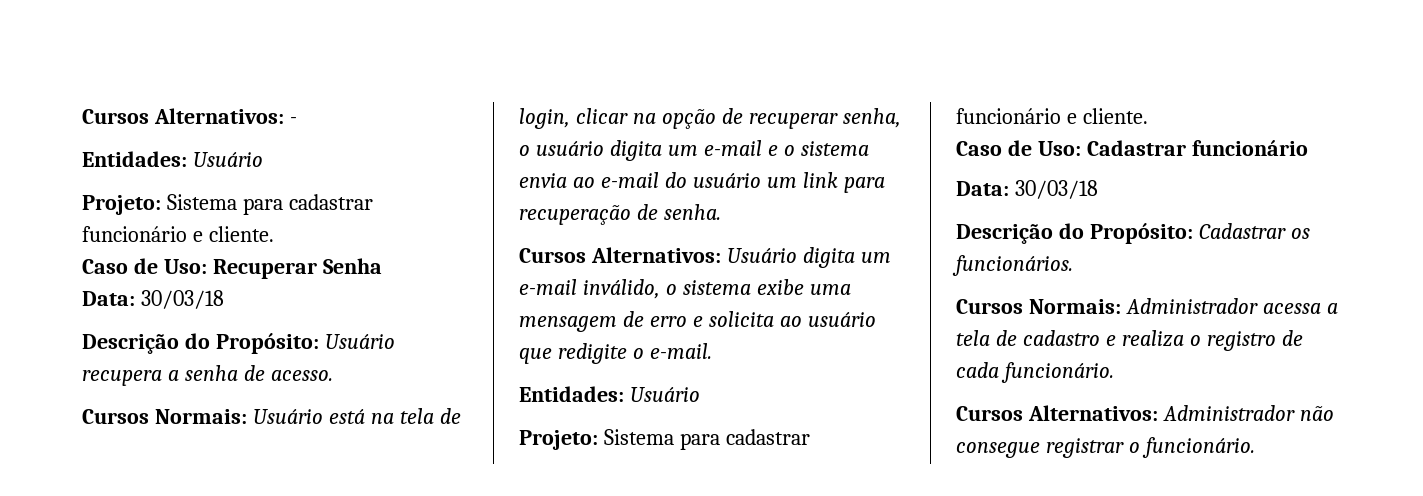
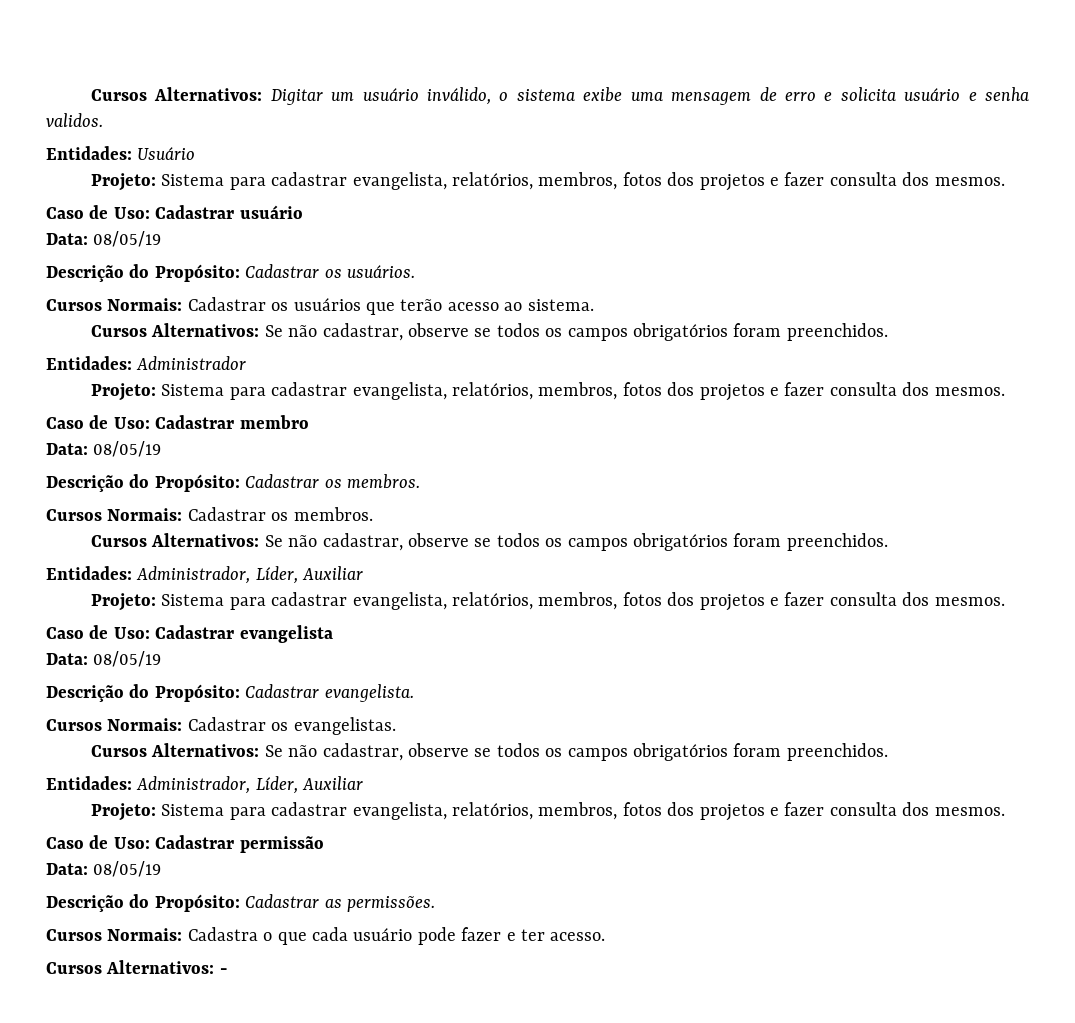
[82,108,297,124] [82,151,263,167] [82,194,373,215] [82,226,274,242] [82,258,382,279] [82,290,224,309] [82,333,395,354] [82,365,333,386] [82,408,461,424] [519,108,901,129] [519,140,869,161] [519,172,885,193] [519,204,721,225] [519,247,891,268] [519,279,577,295] Cursos Alternativos: - // Entidades: Usuário // Projeto: Sistema para cadastrar funcionário e cliente. // Caso de Uso: Recuperar Senha // Data: 30/03/18 // Descrição do Propósito: Usuário recupera a senha de acesso. // Cursos Normais: Usuário está na tela de login, clicar na opção de recuperar senha, o usuário digita um e-mail e o sistema envia ao e-mail do usuário um link para recuperação de senha. // Cursos Alternativos: Usuário digita um e-mail -> [90,87,419,105] Cursos Alternativos: Digitar um usuário
[779,312,876,327] [519,343,712,364] [519,386,700,402] [519,429,810,450] [956,108,1148,124] [956,140,1308,156] [956,180,1098,199] [956,223,1310,244] [952,255,1073,276] [956,298,1338,314] [956,330,1303,351] [956,362,1114,383] [956,405,1334,421] [956,437,1255,458] ao usuário que redigite o e-mail. // Entidades: Usuário // Projeto: Sistema para cadastrar funcionário e cliente. // Caso de Uso: Cadastrar funcionário // Data: 30/03/18 // Descrição do Propósito: Cadastrar os funcionários. // Cursos Normais: Administrador acessa a tela de cadastro e realiza o registro de cada funcionário. // Cursos Alternativos: Administrador não consegue registrar o funcionário. -> [904,87,1030,101] [46,113,103,127] [46,146,196,160] [90,172,1005,191] [46,205,303,219] [46,231,162,247] [46,264,415,282] [46,297,594,315] [90,323,888,341] [46,356,247,370] [90,382,1005,401] [46,415,309,429] [46,441,162,457] [46,474,420,492] [46,507,373,521] [90,533,888,551] [46,566,364,584] [90,592,1005,611] [46,625,333,643] [46,651,162,667] [46,684,414,702] [46,717,396,735] [90,743,888,761] [46,776,364,794] [90,802,1005,821] [46,835,324,853] [46,861,162,877] [46,894,435,912] [46,927,606,945] [46,960,228,974] usuário e senha validos. // Entidades: Usuário // Projeto: Sistema para cadastrar evangelista, relatórios, membros, fotos dos projetos e fazer consulta dos mesmos. // Caso de Uso: Cadastrar usuário // Data: 08/05/19 // Descrição do Propósito: Cadastrar os usuários. // Cursos Normais: Cadastrar os usuários que terão acesso ao sistema. // Cursos Alternativos: Se não cadastrar, observe se todos os campos obrigatórios foram preenchidos. // Entidades: Administrador // Projeto: Sistema para cadastrar evangelista, relatórios, membros, fotos dos projetos e fazer consulta dos mesmos. // Caso de Uso: Cadastrar membro // Data: 08/05/19 // Descrição do Propósito: Cadastrar os membros. // Cursos Normais: Cadastrar os membros. // Cursos Alternativos: Se não cadastrar, observe se todos os campos obrigatórios foram preenchidos. // Entidades: Administrador, Líder, Auxiliar // Projeto: Sistema para cadastrar evangelista, relatórios, membros, fotos dos projetos e fazer consulta dos mesmos. // Caso de Uso: Cadastrar evangelista // Data: 08/05/19 // Descrição do Propósito: Cadastrar evangelista. // Cursos Normais: Cadastrar os evangelistas. // Cursos Alternativos: Se não cadastrar, observe se todos os campos obrigatórios foram preenchidos. // Entidades: Administrador, Líder, Auxiliar // Projeto: Sistema para cadastrar evangelista, relatórios, membros, fotos dos projetos e fazer consulta dos mesmos. // Caso de Uso: Cadastrar permissão // Data: 08/05/19 // Descrição do Propósito: Cadastrar as permissões. // Cursos Normais: Cadastra o que cada usuário pode fazer e ter acesso. // Cursos Alternativos: -

